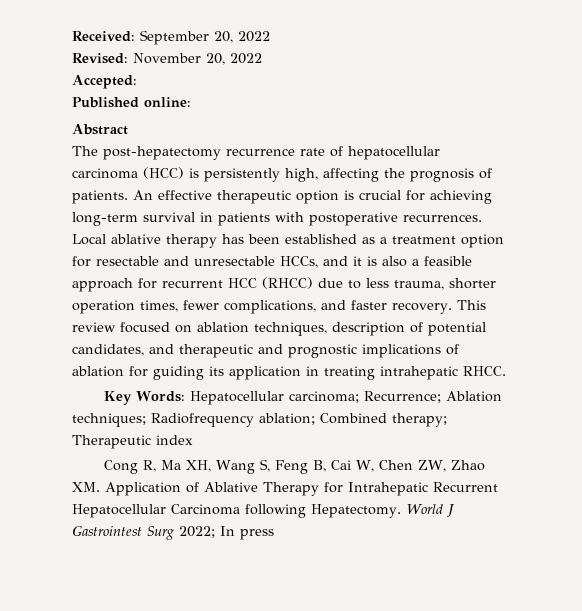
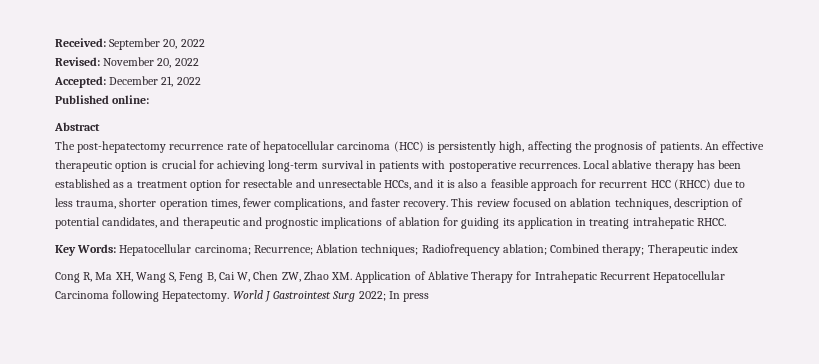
(137, 82) none -> [109,76,201,87] December 21, 2022

